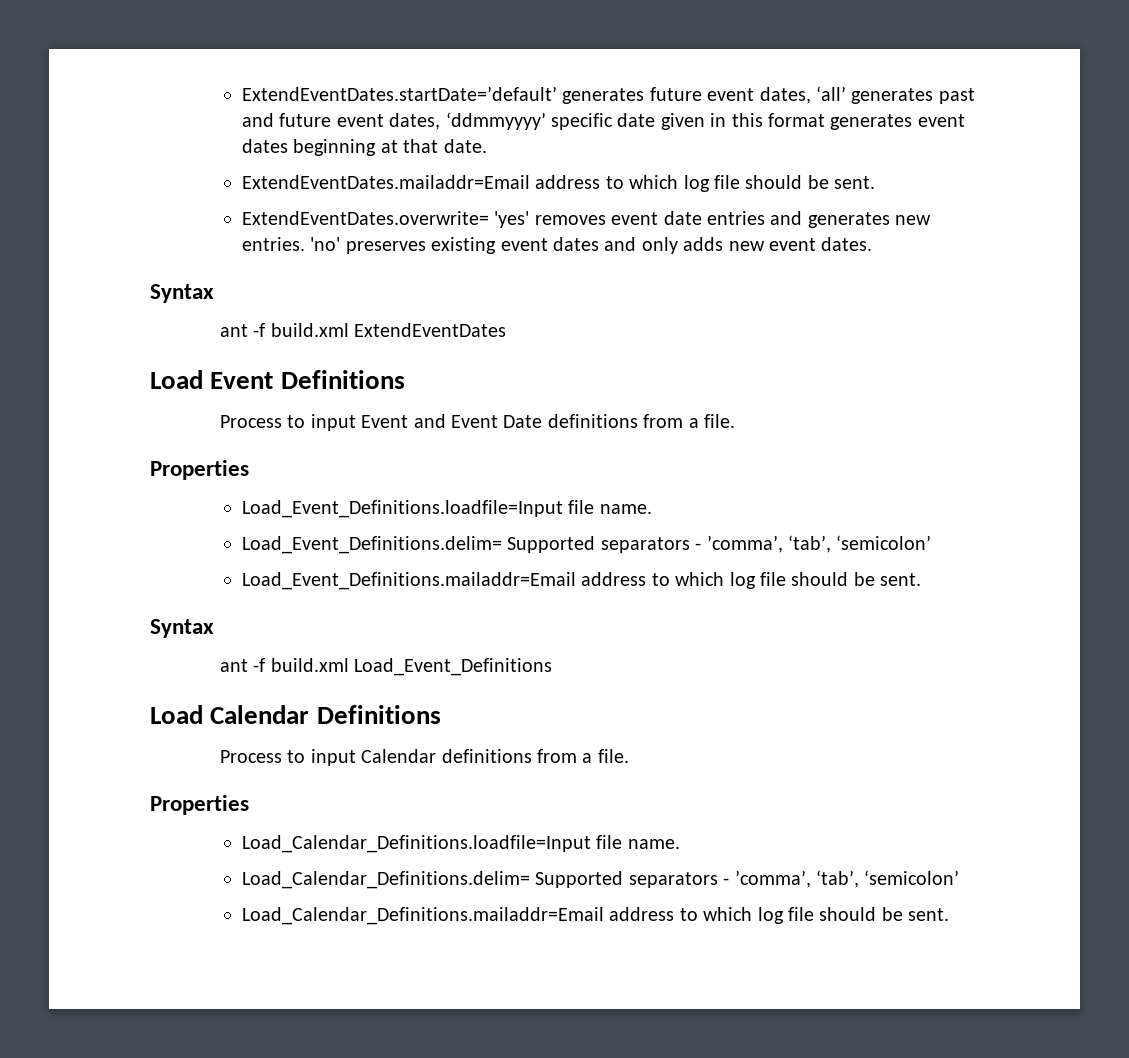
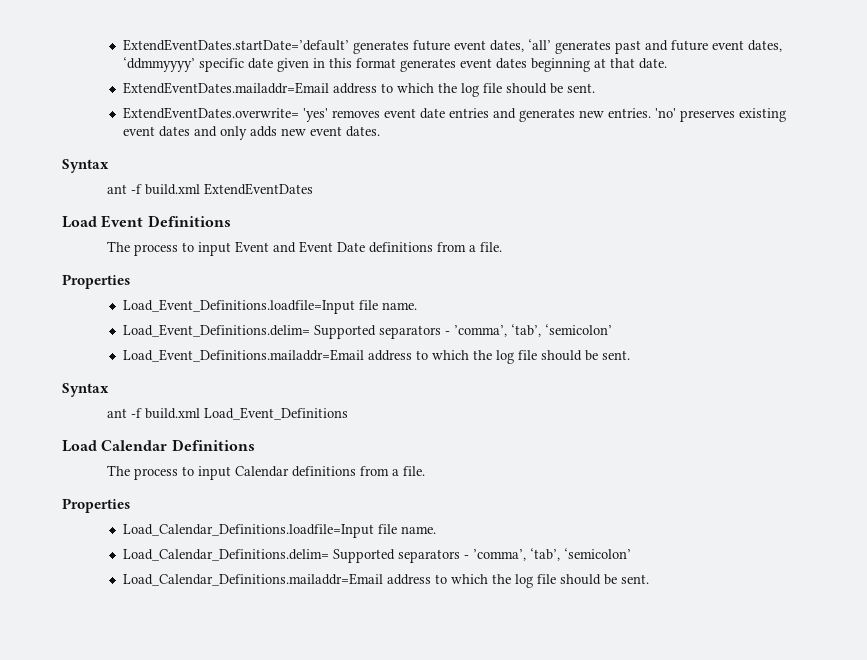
(679, 182) none -> [438,83,458,93] the
[219,415,282,428] Process -> [107,241,179,256] The process
(725, 579) none -> [473,350,493,360] the
[219,750,282,763] Process -> [107,465,179,480] The process
(753, 914) none -> [492,574,512,584] the

